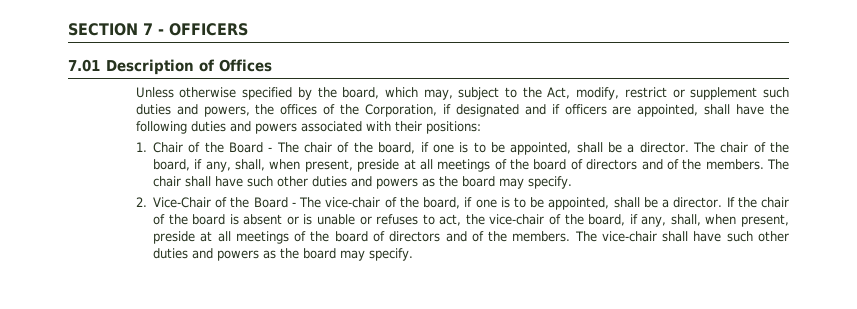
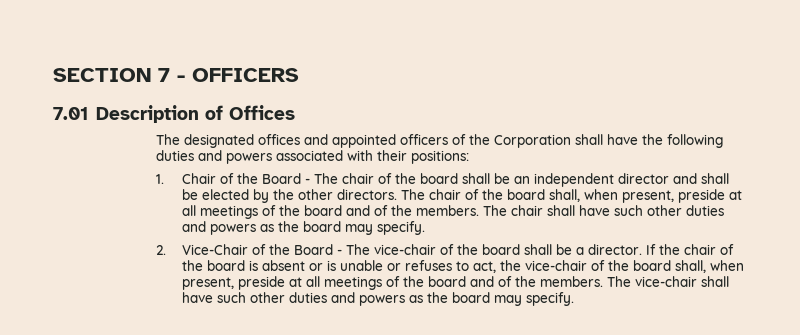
[135,87,789,100] [135,104,699,117] Unless otherwise specified by the board, which may, subject to the Act, modify, restrict or supplement such duties and powers, the offices of the Corporation, if designated and if officers are appointed, -> [156,134,572,148] The designated offices and appointed officers of the Corporation
[378,142,790,155] [153,159,231,172] board, if one is to be appointed, shall be a director. The chair of the board, if any, -> [420,173,730,187] [182,189,546,203] board shall be an independent director and shall be elected by the other directors. The chair of the board
[570,159,638,170] of directors -> (343, 210) none
[423,197,610,210] board, if one is to be appointed, -> [482,244,521,255] board
[588,214,667,227] board, if any, -> [633,260,672,271] board
[372,231,441,242] of directors -> (467, 281) none

